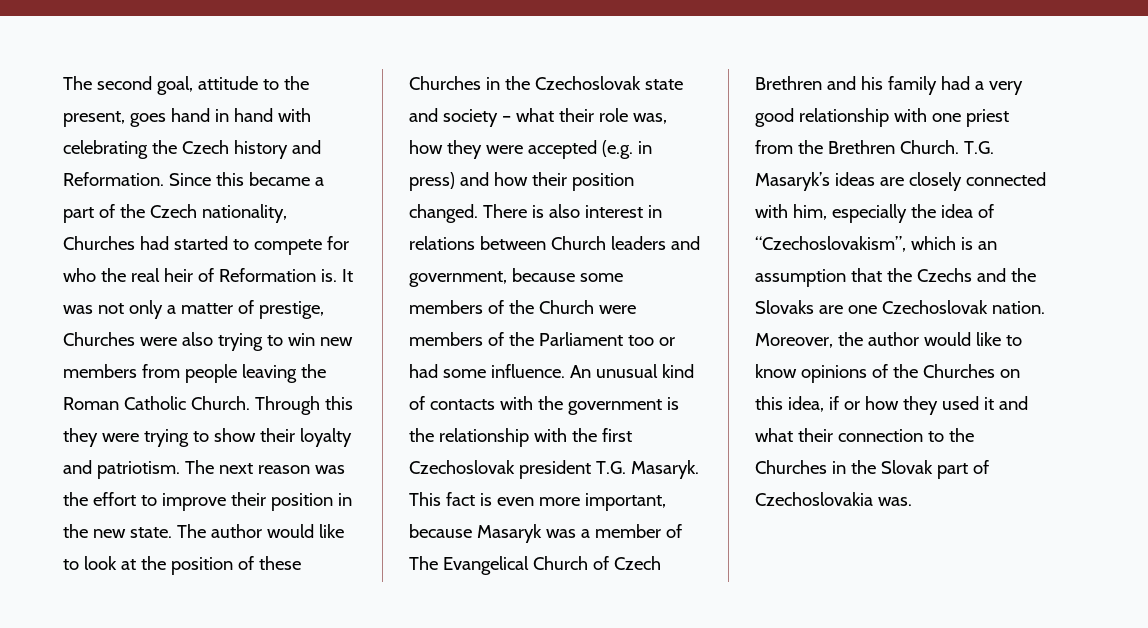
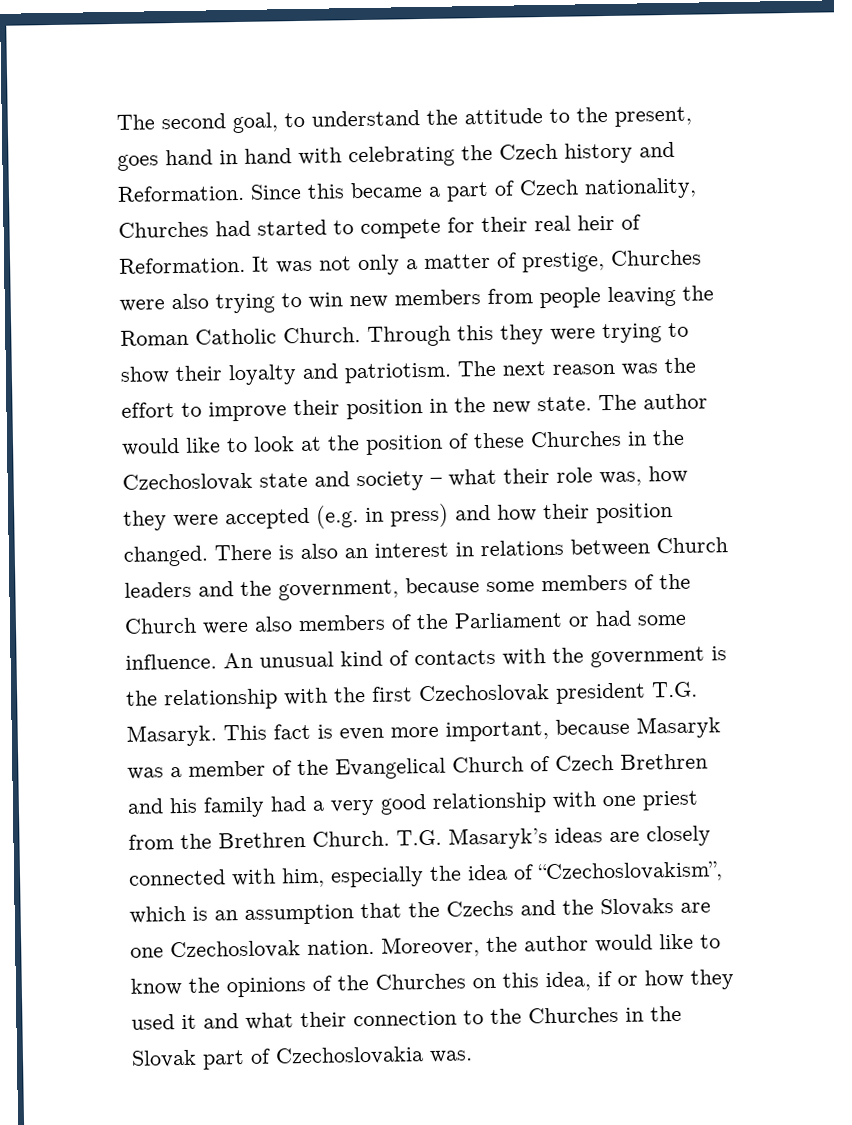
(193, 85) none -> [284,109,458,128] to understand the
[119,204,145,218] the -> (515, 188) none
[63,268,126,282] who the -> [481,216,528,233] their
[218,268,337,282] Reformation is. -> [119,256,246,274] Reformation.
(580, 211) none -> [344,547,368,559] an
(700, 243) none -> [240,580,272,597] the
(636, 309) none -> [254,616,293,632] also
[627,335,654,346] too -> (563, 620) none
[409,556,438,570] The -> [297,759,329,776] the
(797, 371) none -> [188,977,220,993] the

